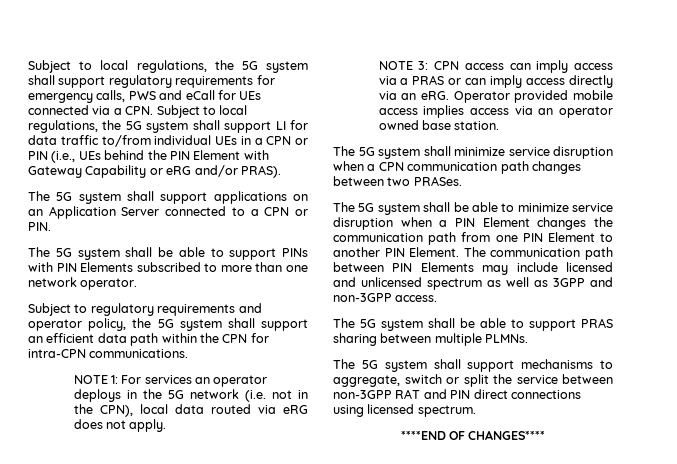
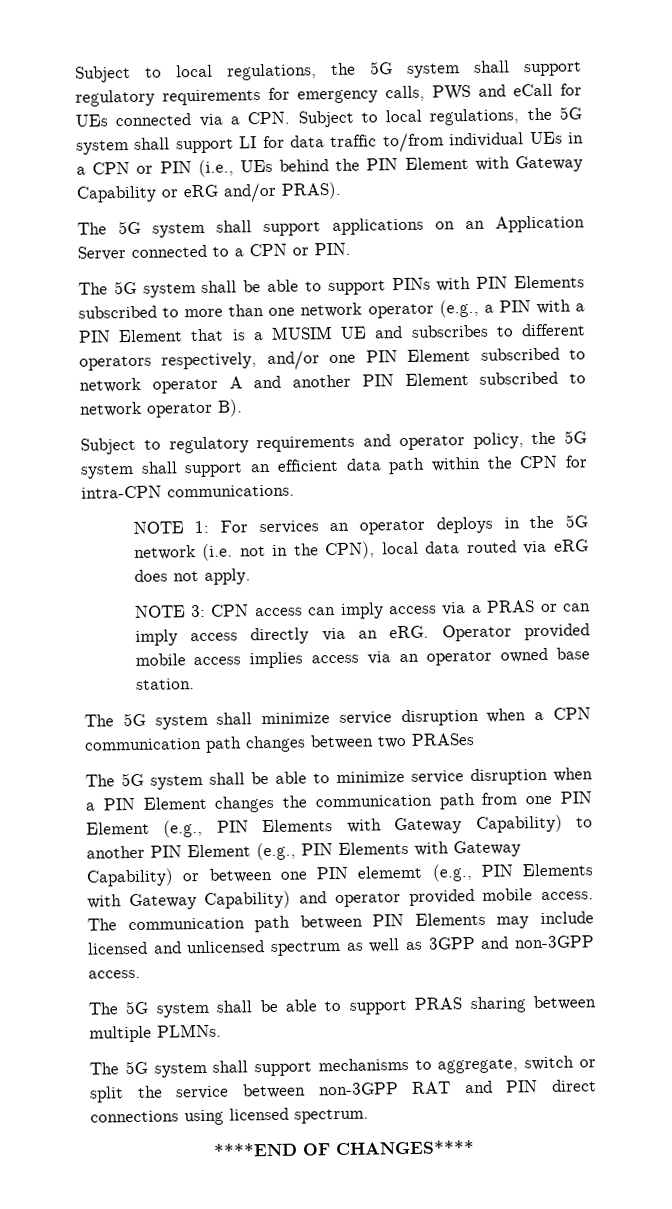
[80,278,138,290] operator. -> [367,299,585,319] [78,323,586,343] [79,347,586,371] [79,371,586,394] [80,399,243,418] operator (e.g., a PIN with a PIN Element that is a MUSIM UE and subscribes to different operators respectively, and/or one PIN Element subscribed to network operator A and another PIN Element subscribed to network operator B).
[413,176,462,186] PRASes. -> [411,732,475,746] PRASes
[600,233,613,242] [333,247,460,257] to another PIN Element. -> [163,814,593,838] [86,840,521,861] [86,863,593,887] [87,888,594,911] (e.g., PIN Elements with Gateway Capability) to another PIN Element (e.g., PIN Elements with Gateway Capability) or between one PIN elememt (e.g., PIN Elements with Gateway Capability) and operator provided mobile access.

